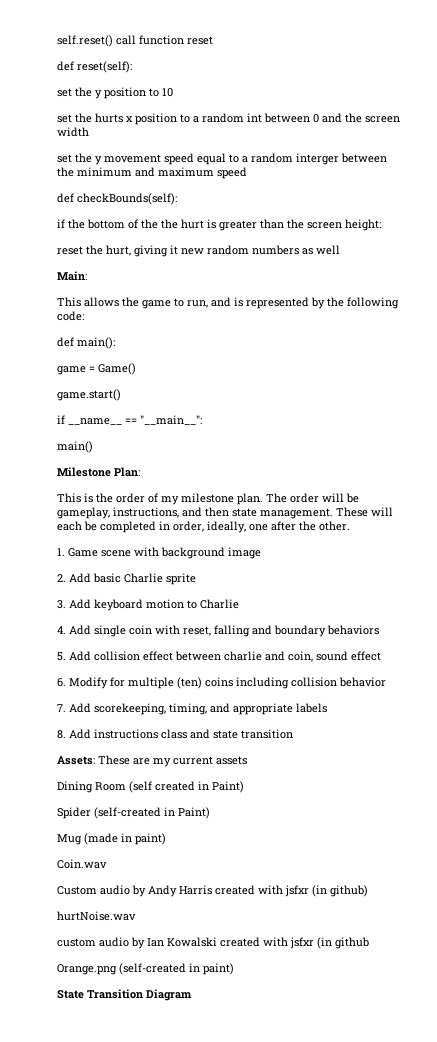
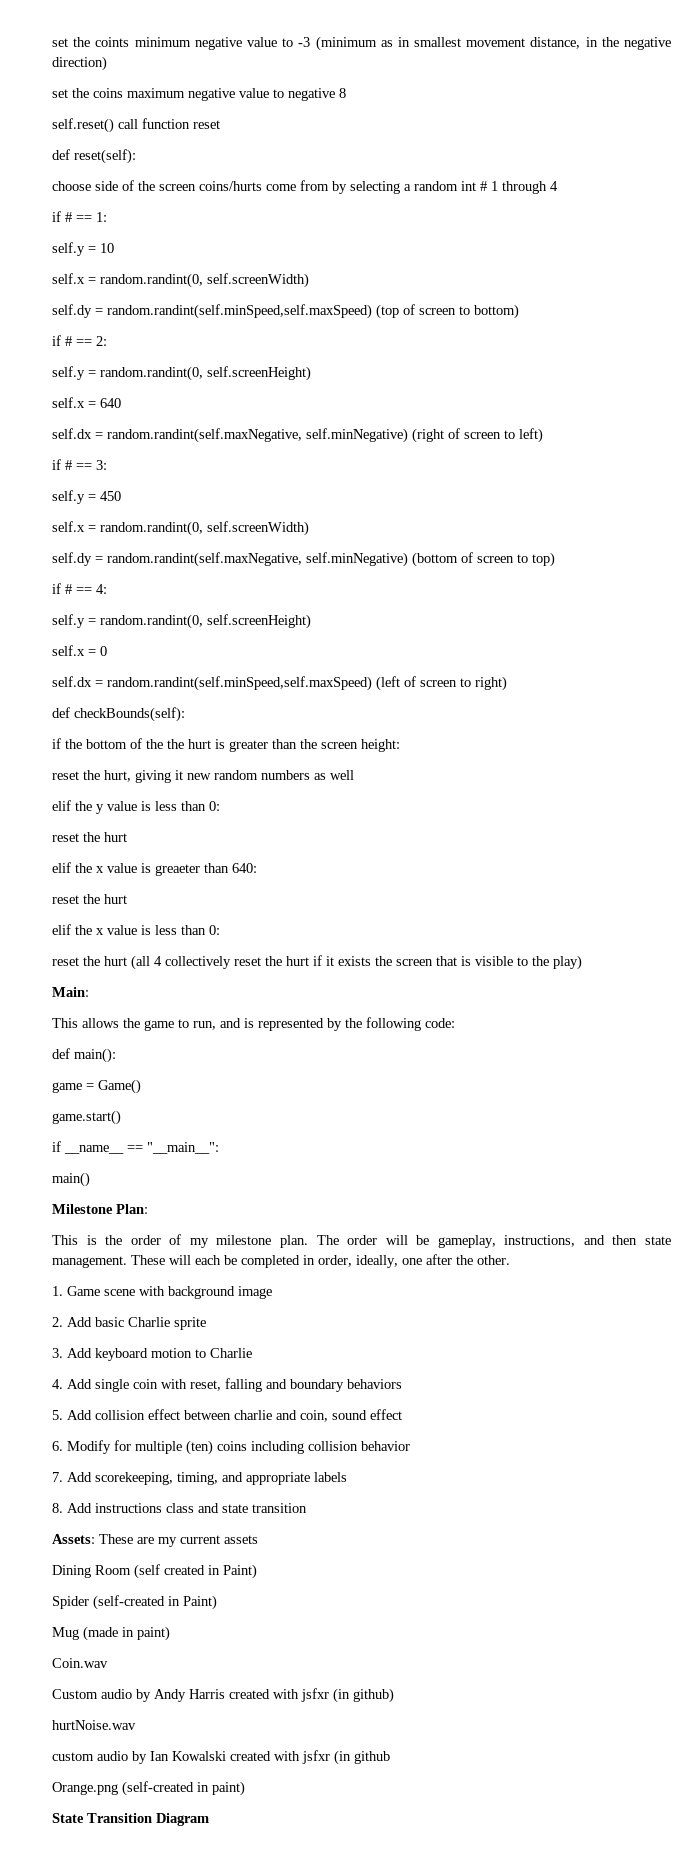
(57, 41) none -> [52,36,671,51] [52,56,107,71] [52,88,346,101] set the coints minimum negative value to -3 (minimum as in smallest movement distance, in the negative direction) // set the coins maximum negative value to negative 8 //
[57,87,173,99] [57,113,400,125] [57,127,89,137] [57,153,387,165] [57,167,247,179] set the y position to 10 // set the hurts x position to a random int between 0 and the screen width // set the y movement speed equal to a random interger between the minimum and maximum speed -> [52,180,558,194] [52,211,107,222] [52,242,114,256] [52,273,309,288] [52,304,519,319] [52,335,107,346] [52,366,311,381] [52,397,121,408] [52,428,543,443] [52,459,107,470] [52,490,121,504] [52,521,309,536] [52,552,555,567] [52,583,107,594] [52,614,311,629] [52,645,107,656] [52,676,507,691] choose side of the screen coins/hurts come from by selecting a random int # 1 through 4 // if # == 1: // self.y = 10 // self.x = random.randint(0, self.screenWidth) // self.dy = random.randint(self.minSpeed,self.maxSpeed) (top of screen to bottom) // if # == 2: // self.y = random.randint(0, self.screenHeight) // self.x = 640 // self.dx = random.randint(self.maxNegative, self.minNegative) (right of screen to left) // if # == 3: // self.y = 450 // self.x = random.randint(0, self.screenWidth) // self.dy = random.randint(self.maxNegative, self.minNegative) (bottom of screen to top) // if # == 4: // self.y = random.randint(0, self.screenHeight) // self.x = 0 // self.dx = random.randint(self.minSpeed,self.maxSpeed) (left of screen to right)
(340, 250) none -> [52,800,220,814] [52,832,127,842] [52,862,257,876] [52,894,127,904] [52,924,220,935] [52,955,582,970] // elif the y value is less than 0: // reset the hurt // elif the x value is greaeter than 640: // reset the hurt // elif the x value is less than 0: // reset the hurt (all 4 collectively reset the hurt if it exists the screen that is visible to the play)

